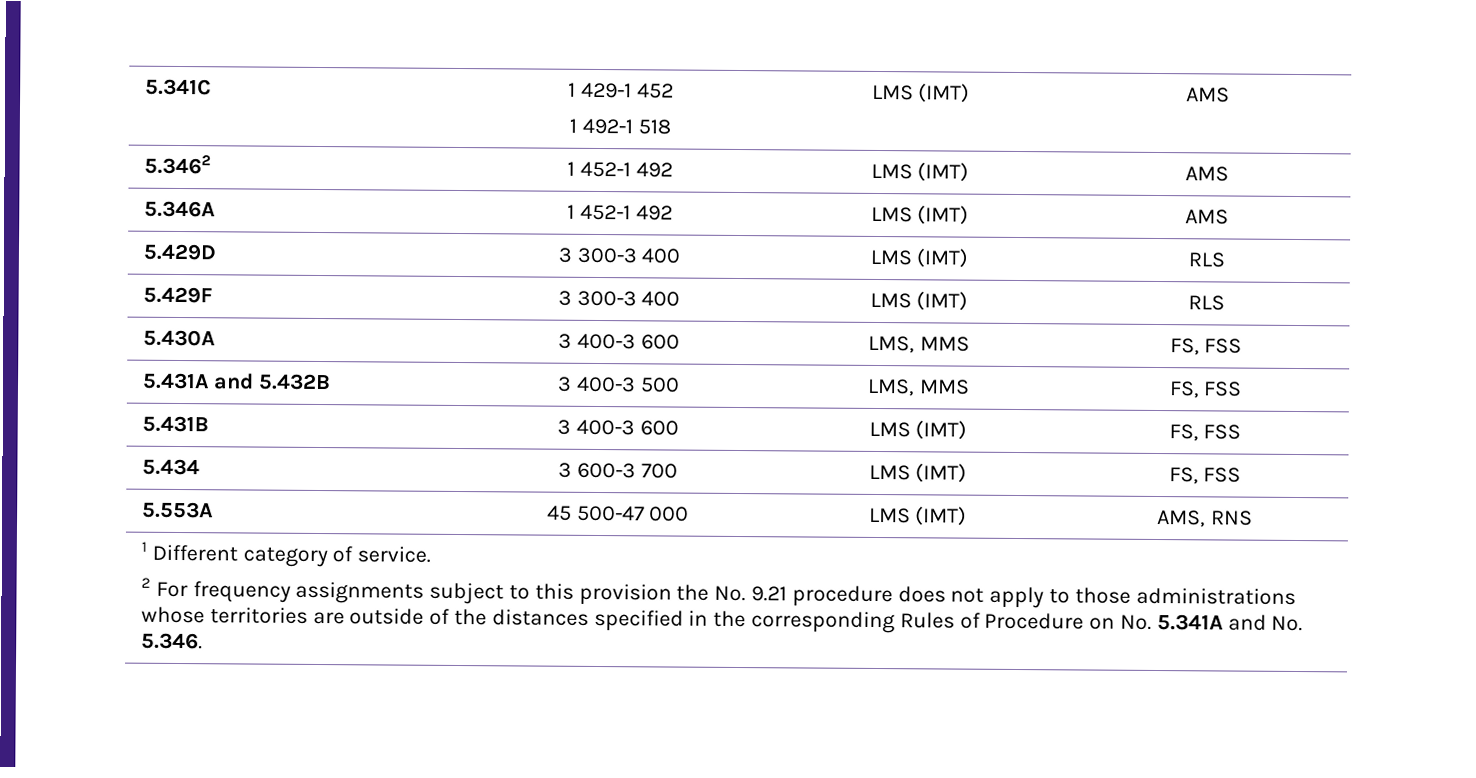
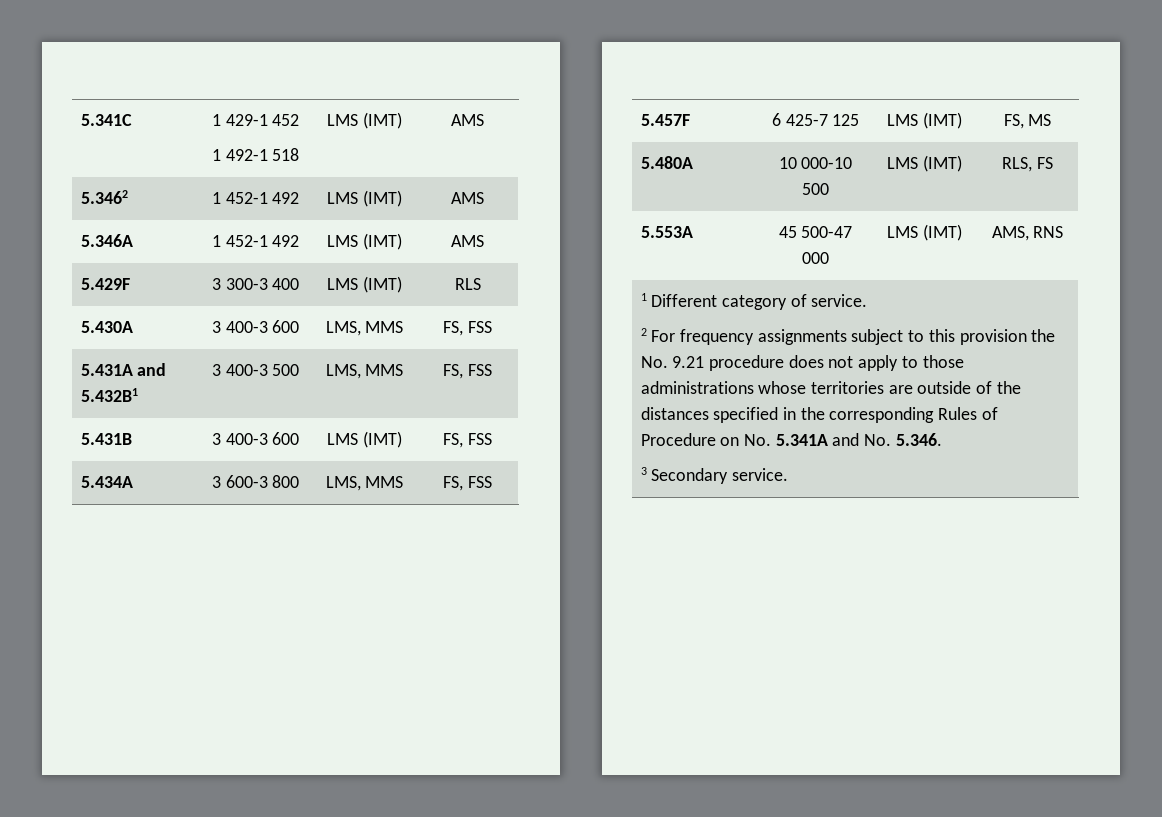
[143,243,218,261] [557,247,682,264] [869,248,970,268] [1187,252,1225,268] // 5.429D | 3 300-3 400 | LMS (IMT) | RLS -> (484, 241) none
[257,373,331,391] 5.432B -> [80,388,138,402] 5.432B1
[142,458,201,476] 5.434 -> [80,476,133,488] 5.434A
[640,463,678,479] [868,463,968,483] [1168,467,1242,485] 700 | LMS (IMT) | FS, FSS -> [272,475,300,488] [325,476,404,491] [443,476,492,491] [640,114,690,126] [771,113,860,126] [887,112,962,129] [1003,114,1052,129] [640,156,693,169] [778,157,853,169] [802,183,829,195] [887,155,962,172] [1002,157,1053,172] 800 | LMS, MMS | FS, FSS // 5.457F | 6 425-7 125 | LMS (IMT) | FS, MS // 5.480A | 10 000-10 500 | LMS (IMT) | RLS, FS
(204, 641) none -> [640,467,788,484] // 3 Secondary service.

